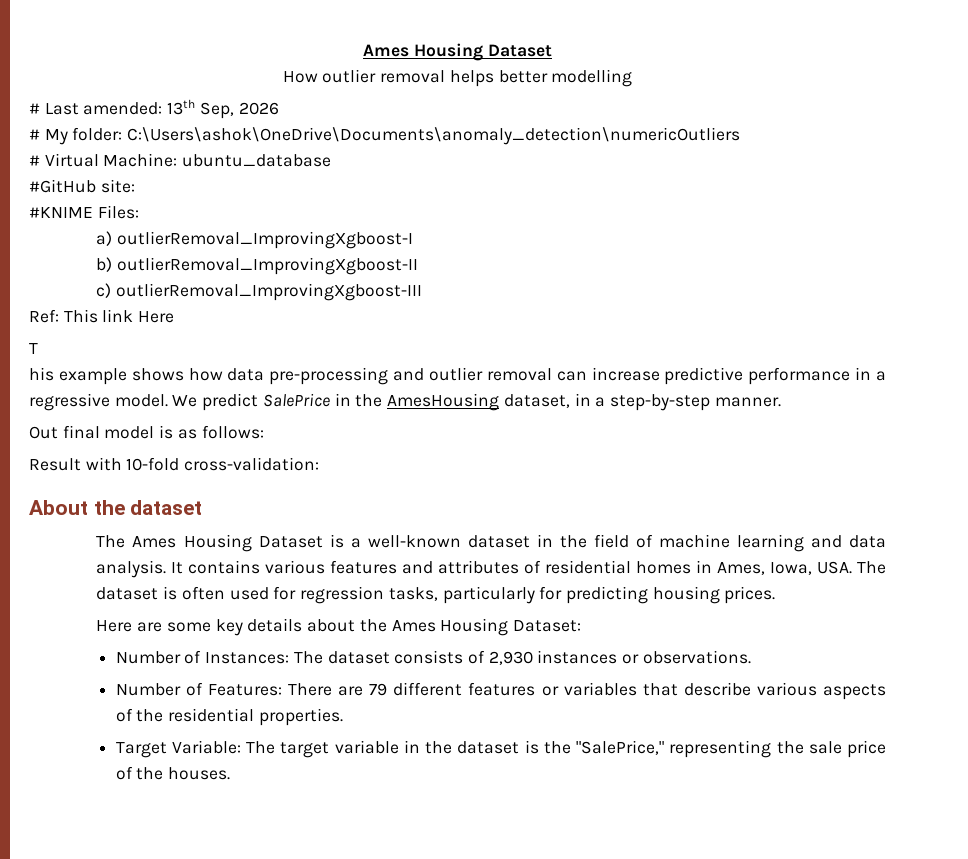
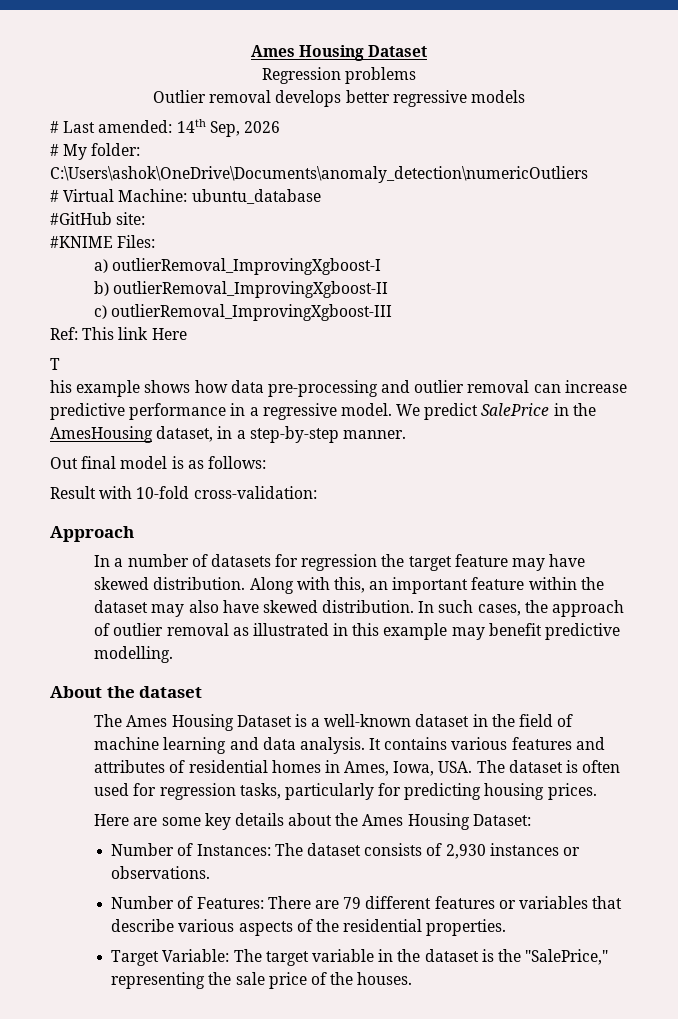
[282,69,633,87] How outlier removal helps better modelling -> [261,67,417,84] [153,90,525,107] Regression problems // Outlier removal develops better regressive models
[167,99,196,115] 13th -> [176,119,206,133] 14th
(320, 464) none -> [50,526,134,542] [94,554,586,571] [94,577,604,594] [94,600,625,617] [94,623,621,640] [94,646,174,663] // Approach // In a number of datasets for regression the target feature may have skewed distribution. Along with this, an important feature within the dataset may also have skewed distribution. In such cases, the approach of outlier removal as illustrated in this example may benefit predictive modelling.

